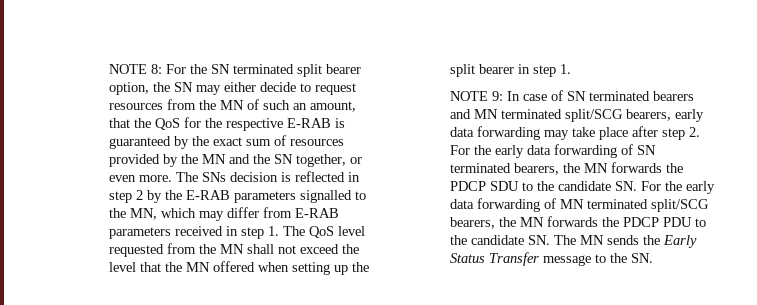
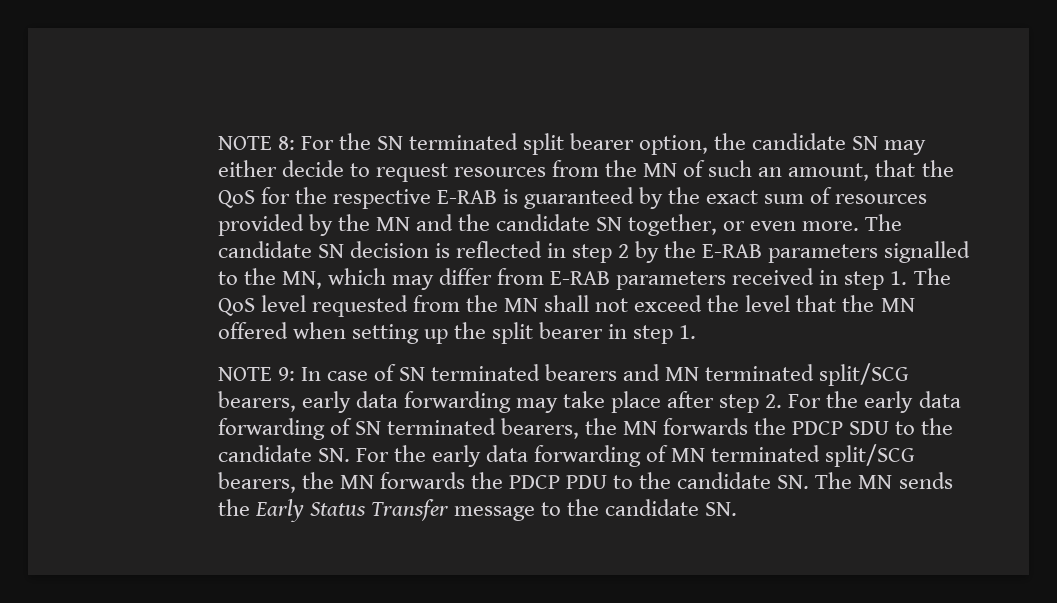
(170, 87) none -> [752,133,847,150] candidate
(270, 159) none -> [496,214,591,231] candidate
[201,172,226,182] SNs -> [217,241,344,258] candidate SN
(627, 258) none -> [605,499,700,516] candidate

